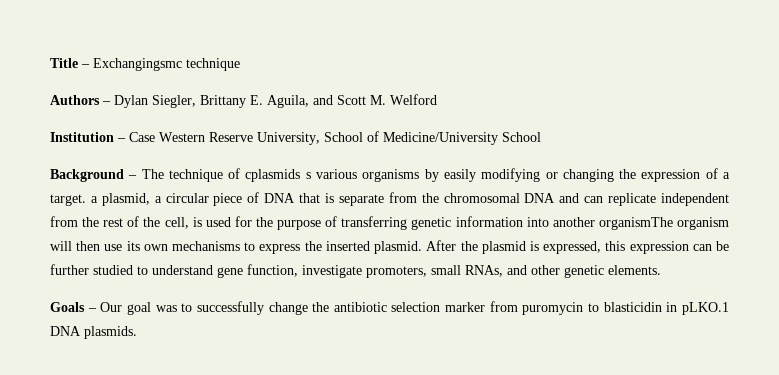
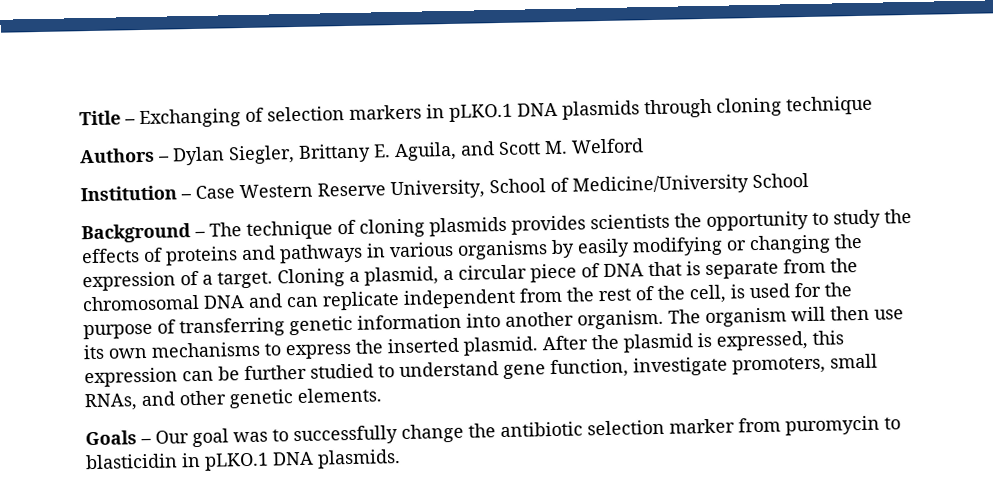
[93,58,182,71] Exchangingsmc -> [139,97,782,129] Exchanging of selection markers in pLKO.1 DNA plasmids through cloning
[245,169,311,182] cplasmids s -> [359,208,912,238] [81,243,386,266] cloning plasmids provides scientists the opportunity to study the effects of proteins and pathways in
(86, 200) none -> [277,268,345,288] Cloning
[598,217,673,230] organismThe -> [577,309,701,330] organism. The

